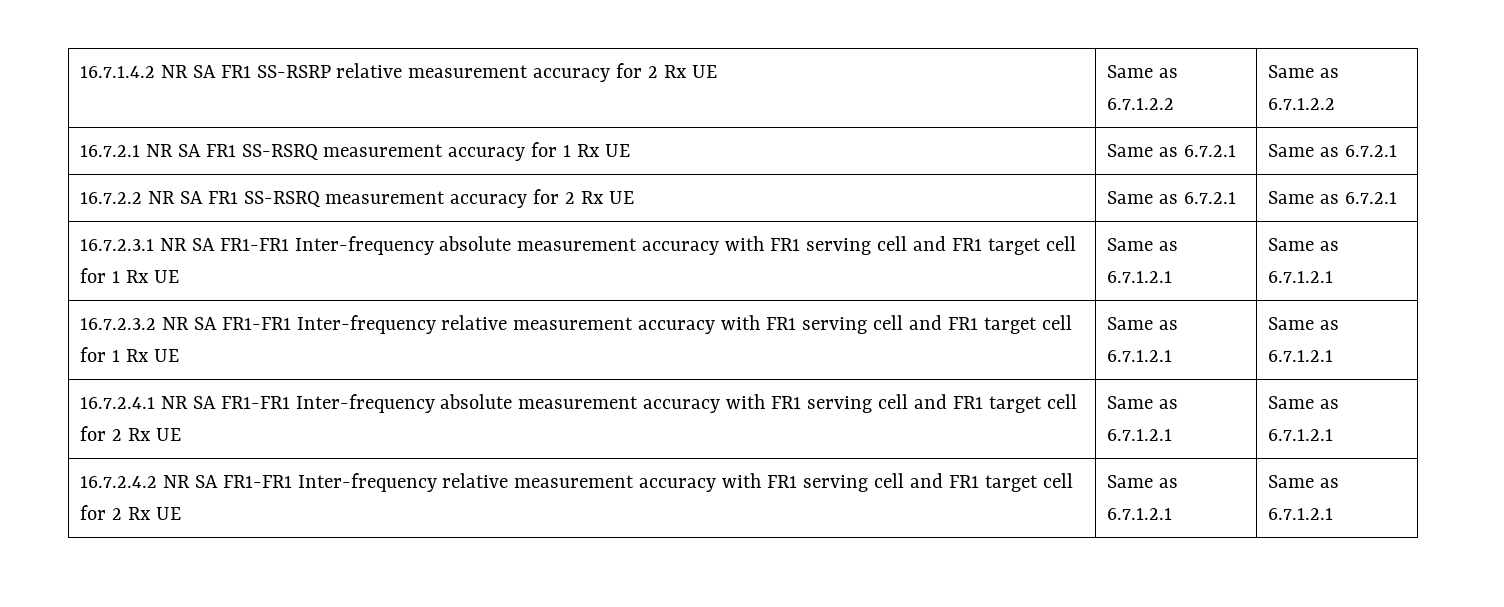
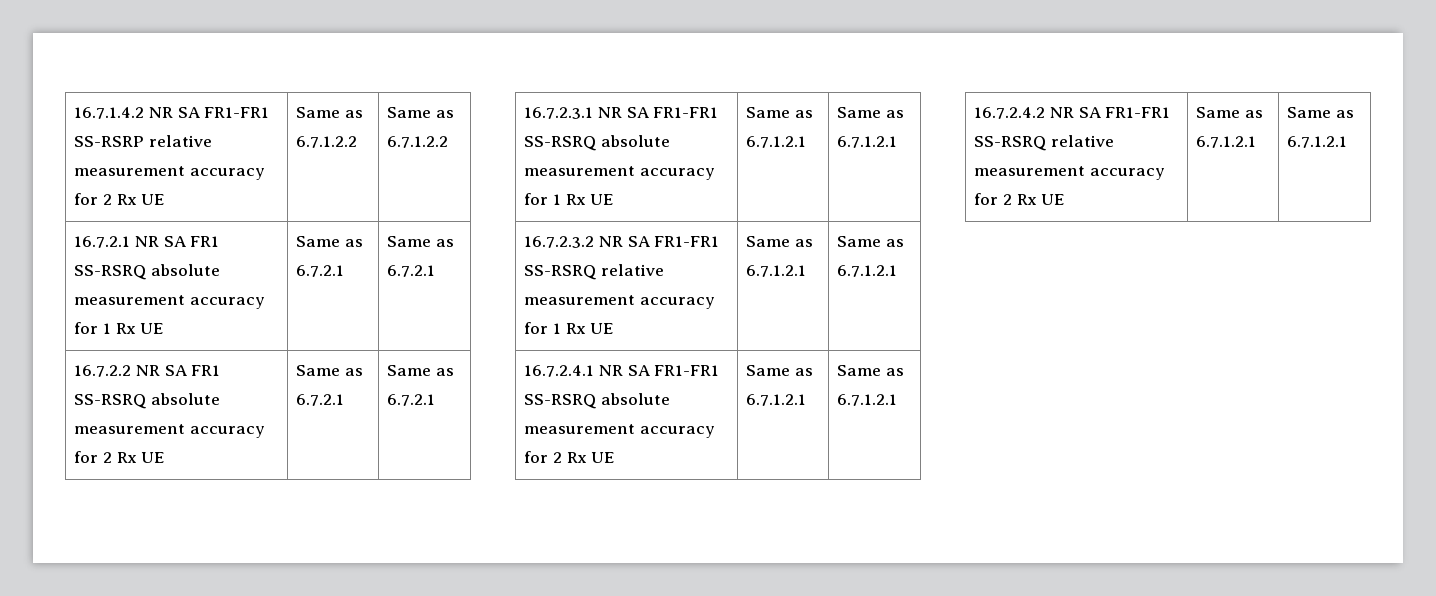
[220,65,251,78] FR1 -> [204,107,270,118] FR1-FR1
(319, 152) none -> [150,264,220,276] absolute
(321, 199) none -> [150,393,220,405] absolute
[294,236,1076,255] Inter-frequency absolute measurement accuracy with FR1 serving cell and FR1 target cell -> [524,135,670,151] [524,166,715,180] SS-RSRQ absolute measurement accuracy
[296,315,1072,334] Inter-frequency relative measurement accuracy with FR1 serving cell and FR1 target cell -> [524,264,664,280] [524,295,715,309] SS-RSRQ relative measurement accuracy
[295,394,1077,413] Inter-frequency absolute measurement accuracy with FR1 serving cell and FR1 target cell -> [524,393,670,409] [524,424,715,438] SS-RSRQ absolute measurement accuracy
[297,473,1073,492] Inter-frequency relative measurement accuracy with FR1 serving cell and FR1 target cell -> [974,135,1114,151] [974,166,1165,180] SS-RSRQ relative measurement accuracy

